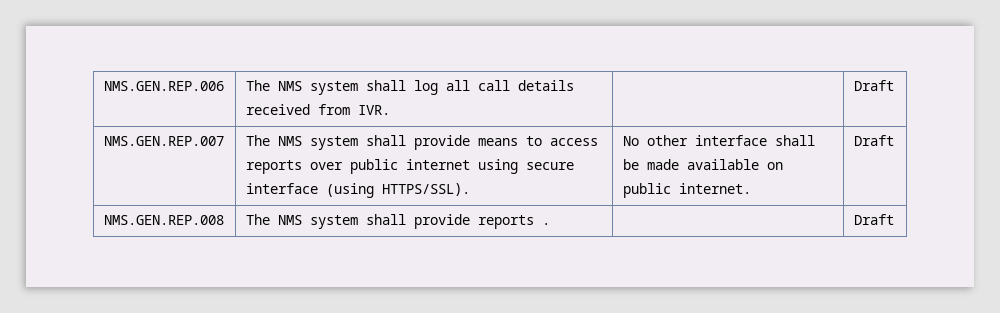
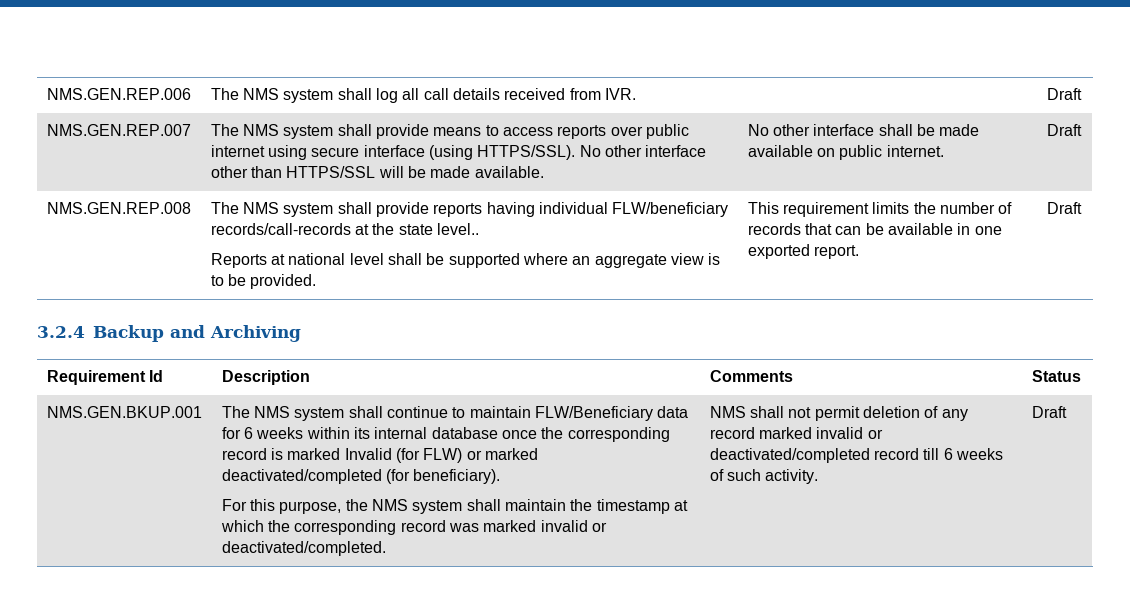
(470, 189) none -> [579,145,707,157] [210,166,544,178] No other interface other than HTTPS/SSL will be made available.
[541,223,550,225] . | -> [486,202,729,217] [210,223,480,235] [210,253,721,268] [210,274,317,289] [747,202,1013,217] [747,223,1002,235] [747,244,860,259] [1046,202,1082,214] [37,325,301,342] [46,370,164,385] [221,370,310,385] [709,370,793,382] [1031,370,1081,382] [46,406,202,418] [221,406,689,421] [221,427,670,442] [221,448,539,463] [221,469,501,484] [221,499,689,514] [220,520,608,535] [221,541,386,556] [709,406,968,421] [709,427,883,439] [709,448,1004,463] [709,469,819,484] having individual FLW/beneficiary records/call-records at the state level.. // Reports at national level shall be supported where an aggregate view is to be provided. | This requirement limits the number of records that can be available in one exported report. | Draft // 3.2.4 Backup and Archiving // Requirement Id | Description | Comments | Status // NMS.GEN.BKUP.001 | The NMS system shall continue to maintain FLW/Beneficiary data for 6 weeks within its internal database once the corresponding record is marked Invalid (for FLW) or marked deactivated/completed (for beneficiary). // For this purpose, the NMS system shall maintain the timestamp at which the corresponding record was marked invalid or deactivated/completed. | NMS shall not permit deletion of any record marked invalid or deactivated/completed record till 6 weeks of such activity.

